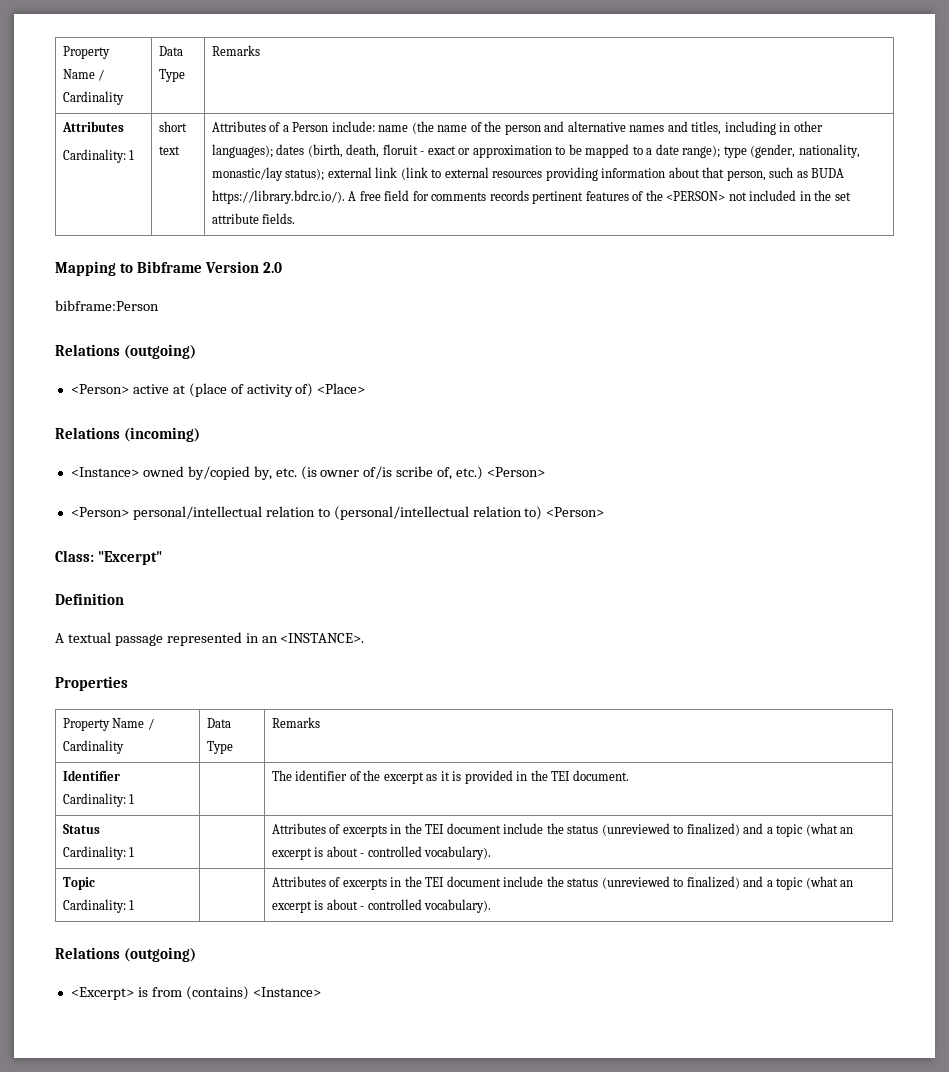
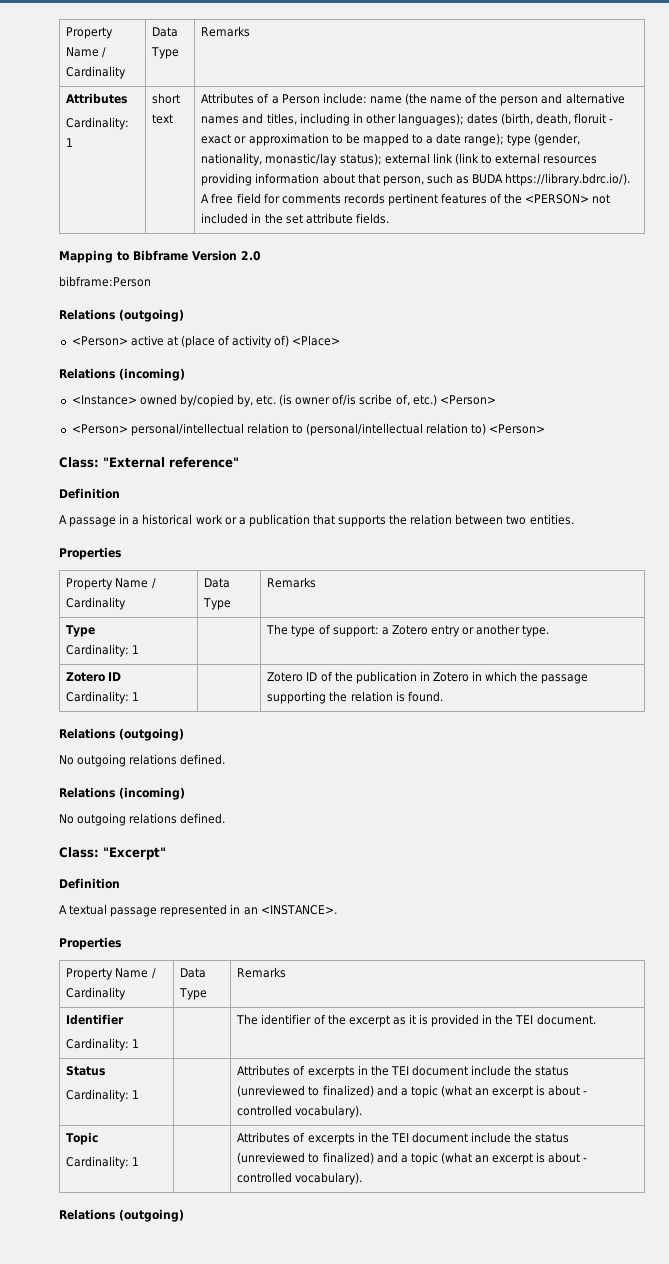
(605, 512) none -> [59,457,239,468] [59,488,120,499] [59,514,574,527] [59,547,121,560] [66,578,156,590] [66,597,127,610] [204,578,231,588] [203,598,232,610] [267,577,317,588] [66,625,96,637] [66,644,140,657] [266,624,550,637] [66,672,122,682] [66,691,140,704] [267,671,589,684] [267,691,443,704] [59,728,184,741] [59,754,226,767] [59,787,185,800] [59,813,226,826] // Class: "External reference" // Definition // A passage in a historical work or a publication that supports the relation between two entities. // Properties // Property Name / Cardinality | Data Type | Remarks // Type // Cardinality: 1 | | The type of support: a Zotero entry or another type. // Zotero ID // Cardinality: 1 | | Zotero ID of the publication in Zotero in which the passage supporting the relation is found. // Relations (outgoing) // No outgoing relations defined. // Relations (incoming) // No outgoing relations defined.
[70,986,321,1000] // <Excerpt> is from (contains) <Instance> -> (184, 1215) none

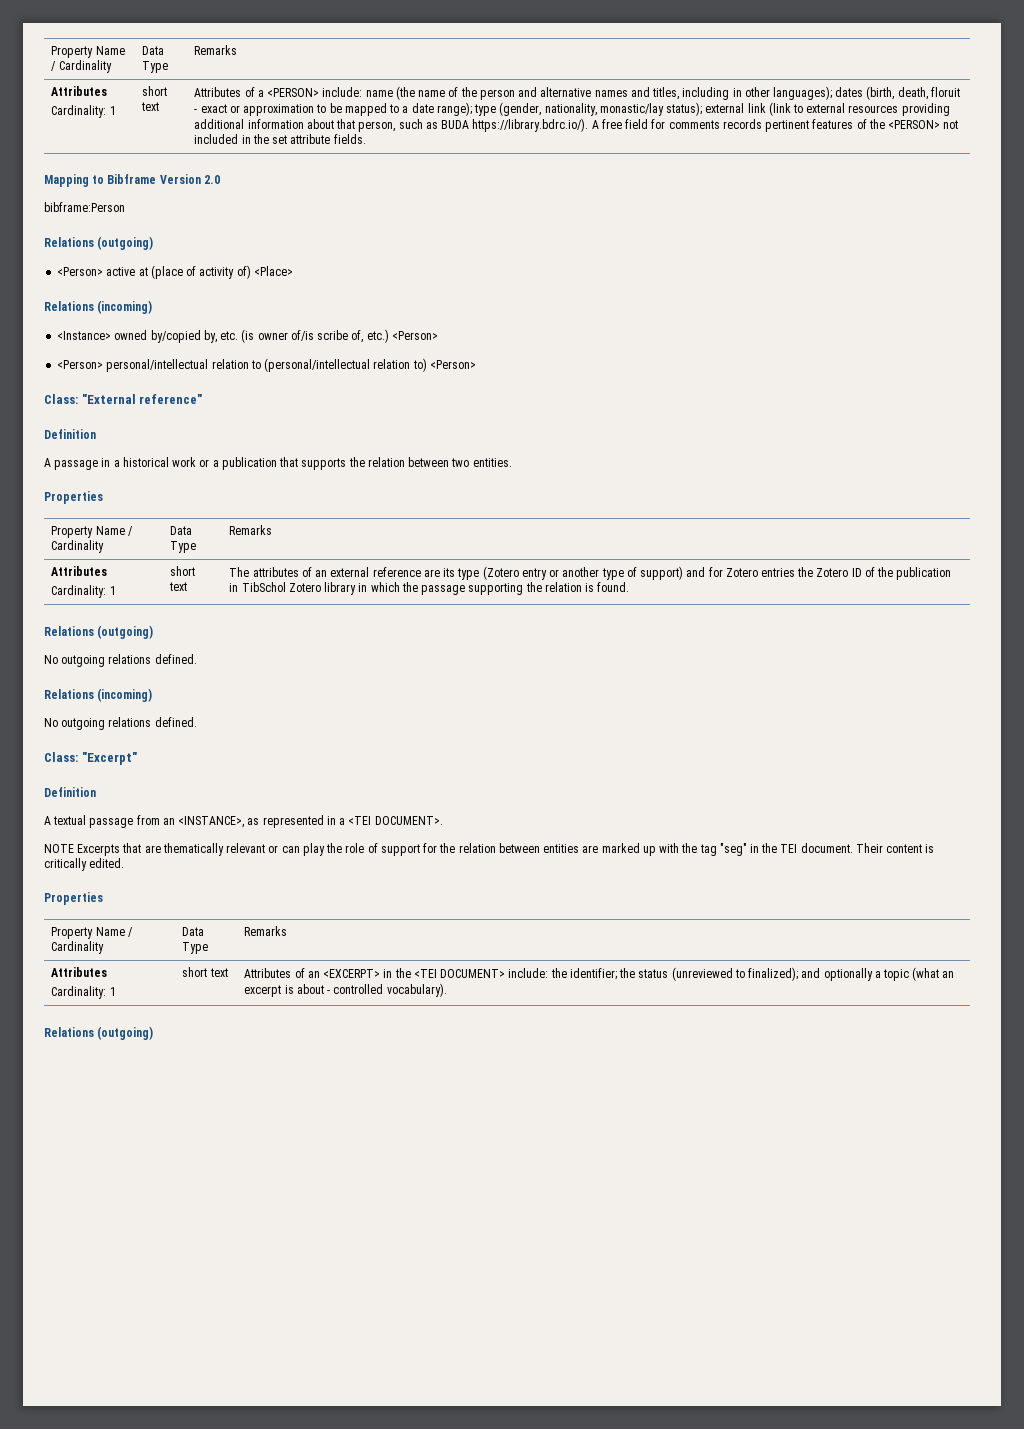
[281,94,320,104] Person -> [267,88,320,97] <PERSON>
(253, 179) none -> [194,119,245,129] additional
[66,625,96,637] [66,644,140,657] [266,624,550,637] [66,672,122,682] [66,691,140,704] Type // Cardinality: 1 | | The type of support: a Zotero entry or another type. // Zotero ID // Cardinality: 1 | | -> [51,566,108,576] [51,585,116,598] [170,566,196,576] [169,582,188,591] [229,566,814,580] Attributes // Cardinality: 1 | short text | The attributes of an external reference are its type (Zotero entry or another type of support) and for Zotero entries the
[432,672,469,682] Zotero -> [241,582,357,595] TibSchol Zotero library
[160,904,337,917] [59,937,121,950] [66,968,156,980] [66,987,127,1000] [180,968,207,978] [179,988,208,1000] [237,967,287,978] [66,1014,125,1025] [66,1038,140,1051] [236,1014,596,1027] [66,1066,106,1076] [66,1089,140,1102] [237,1065,570,1078] [237,1085,588,1098] [237,1105,363,1118] [66,1132,99,1145] [66,1156,140,1169] [237,1132,570,1145] [237,1152,398,1164] represented in an <INSTANCE>. // Properties // Property Name / Cardinality | Data Type | Remarks // Identifier // Cardinality: 1 | | The identifier of the excerpt as it is provided in the TEI document. // Status // Cardinality: 1 | | Attributes of excerpts in the TEI document include the status (unreviewed to finalized) and a topic (what an excerpt is about - controlled vocabulary). // Topic // Cardinality: 1 | | Attributes of excerpts in the TEI document include the status (unreviewed to finalized) and -> [136,815,443,828] [44,843,935,856] [44,858,125,871] [44,892,103,905] [51,927,133,939] [51,941,105,954] [182,927,205,936] [182,942,209,954] [244,926,288,936] [51,967,108,977] [51,986,116,999] [182,967,228,977] [244,967,873,981] from an <INSTANCE>, as represented in a <TEI DOCUMENT>. // NOTE Excerpts that are thematically relevant or can play the role of support for the relation between entities are marked up with the tag "seg" in the TEI document. Their content is critically edited. // Properties // Property Name / Cardinality | Data Type | Remarks // Attributes // Cardinality: 1 | short text | Attributes of an <EXCERPT> in the <TEI DOCUMENT> include: the identifier; the status (unreviewed to finalized); and optionally

